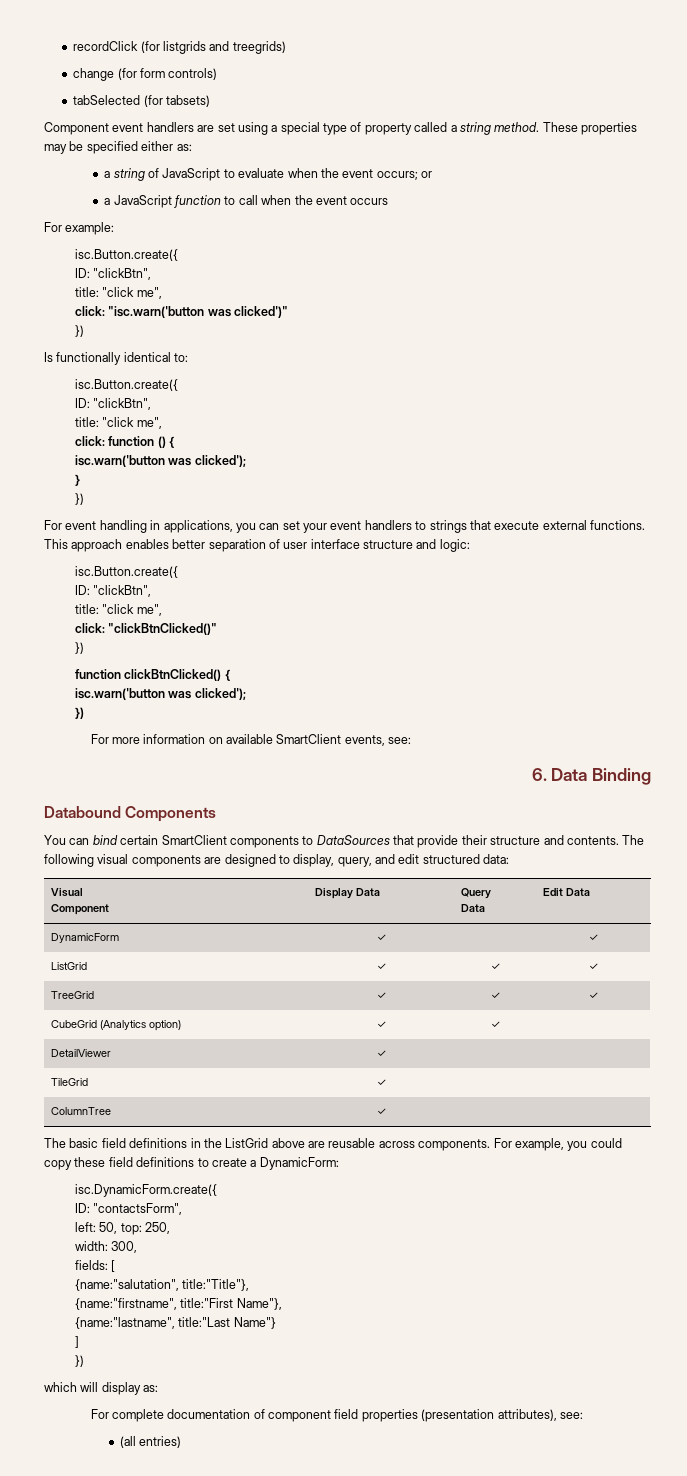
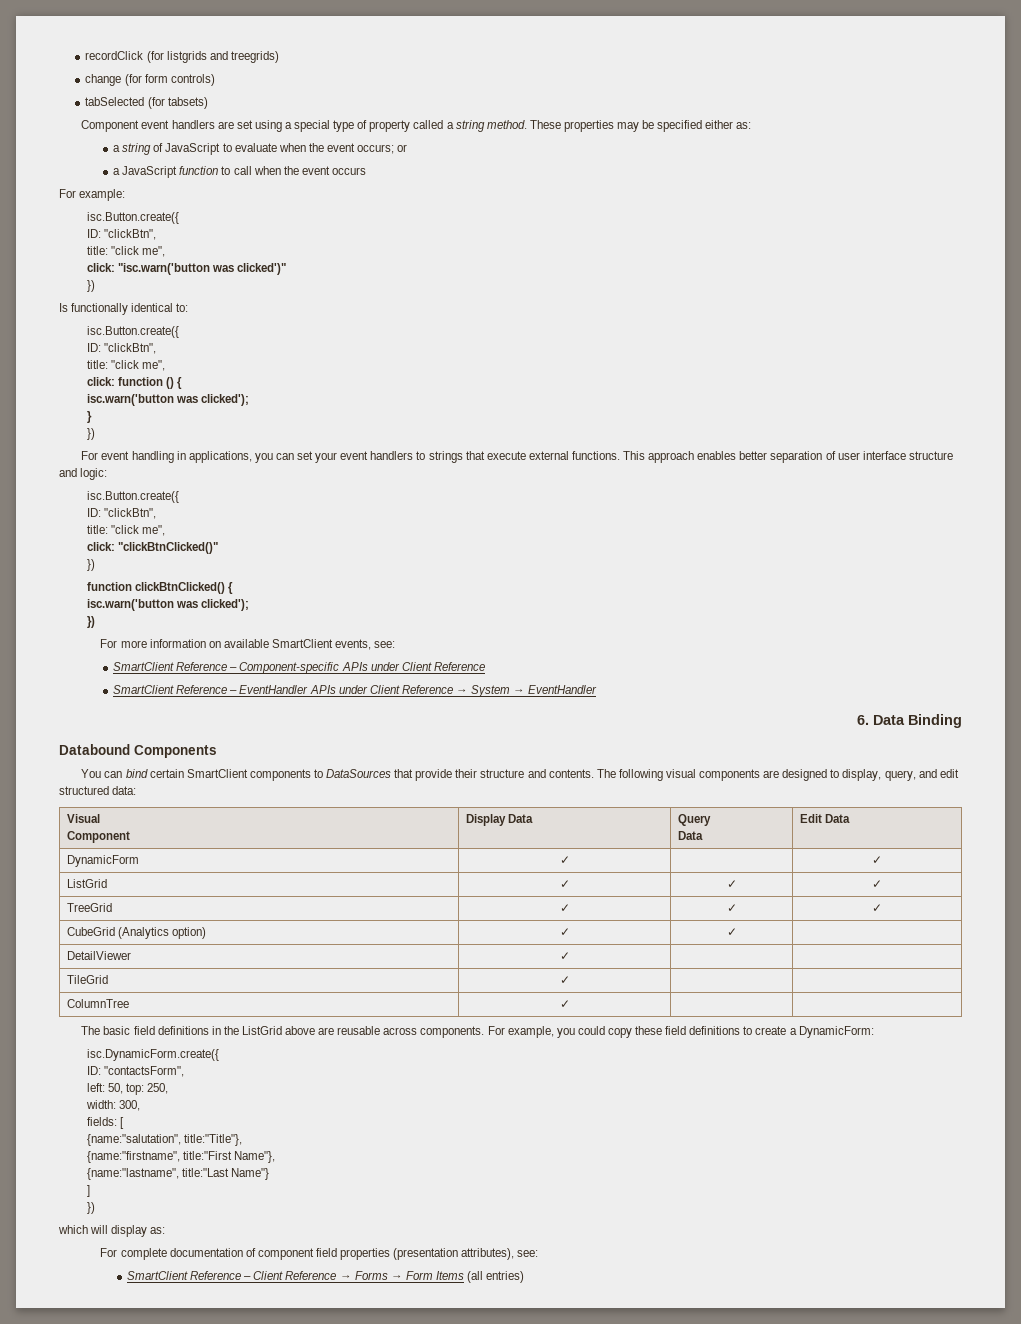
(412, 740) none -> [113,662,485,674] [113,685,598,697] // SmartClient Reference – Component-specific APIs under Client Reference // SmartClient Reference – EventHandler APIs under Client Reference → System → EventHandler
(583, 1415) none -> [126,1271,464,1280] SmartClient Reference – Client Reference → Forms → Form Items

